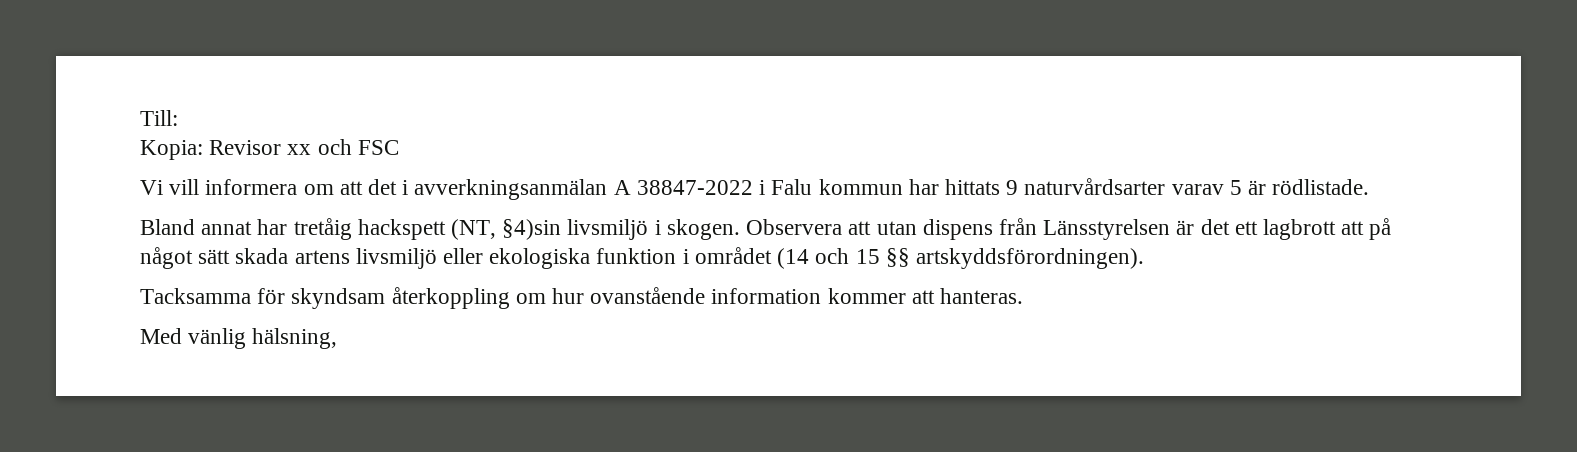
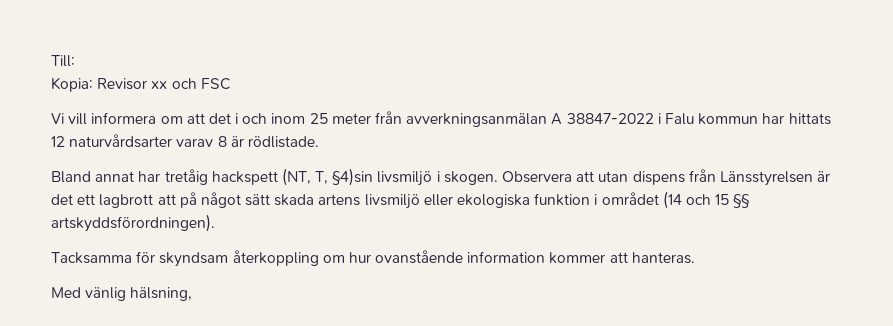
(409, 187) none -> [242,111,403,124] och inom 25 meter från
[1006,180,1019,195] 9 -> [51,136,65,147] 12
[1229,180,1242,195] 5 -> [217,136,227,147] 8
(497, 229) none -> [315,171,329,184] T,

